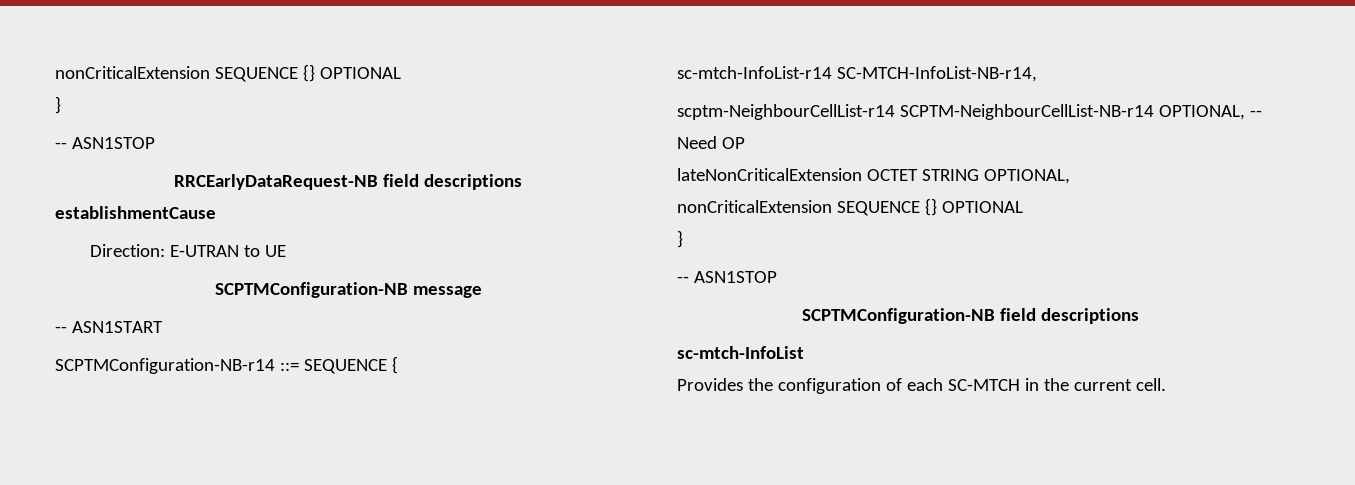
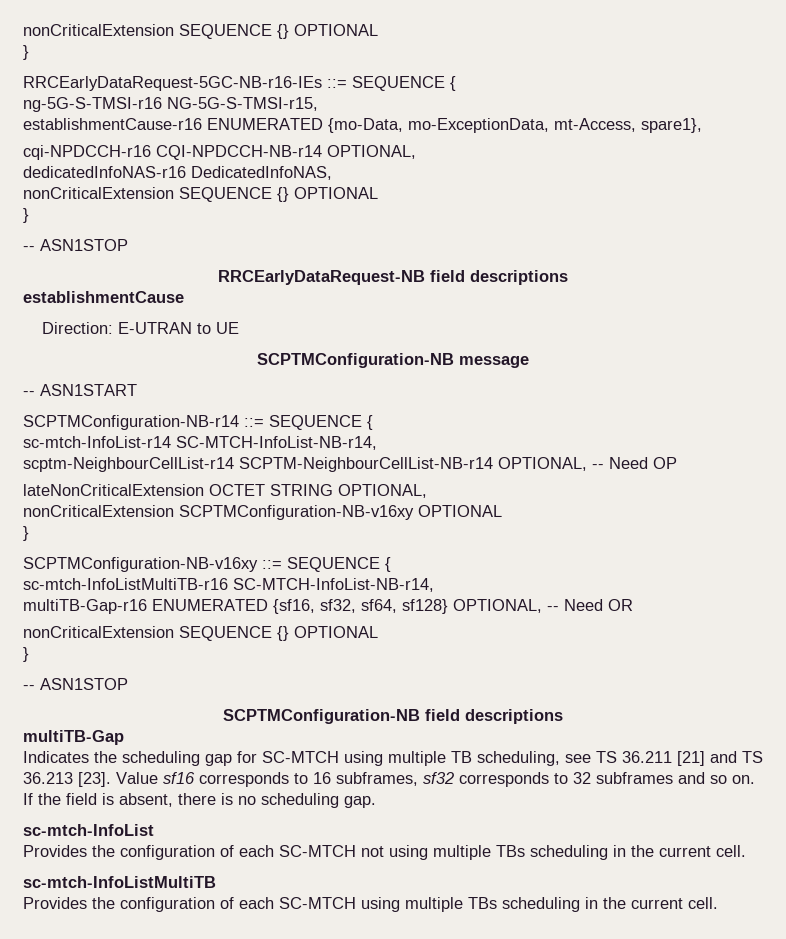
[55,64,401,82] [55,96,61,114] nonCriticalExtension SEQUENCE {} OPTIONAL // } -> [23,24,378,39] [23,45,29,60] [23,76,456,91] [23,97,318,112] [23,118,702,133] [23,145,416,160] [23,166,332,180] [23,187,378,202] [23,208,29,223] nonCriticalExtension SEQUENCE {} OPTIONAL // } // RRCEarlyDataRequest-5GC-NB-r16-IEs ::= SEQUENCE { // ng-5G-S-TMSI-r16 NG-5G-S-TMSI-r15, // establishmentCause-r16 ENUMERATED {mo-Data, mo-ExceptionData, mt-Access, spare1}, // cqi-NPDCCH-r16 CQI-NPDCCH-NB-r14 OPTIONAL, // dedicatedInfoNAS-r16 DedicatedInfoNAS, // nonCriticalExtension SEQUENCE {} OPTIONAL // }
(1070, 176) none -> [23,505,502,520] [23,526,29,541] [23,557,391,572] [23,578,434,592] [23,599,633,614] // nonCriticalExtension SCPTMConfiguration-NB-v16xy OPTIONAL // } // SCPTMConfiguration-NB-v16xy ::= SEQUENCE { // sc-mtch-InfoListMultiTB-r16 SC-MTCH-InfoList-NB-r14, // multiTB-Gap-r16 ENUMERATED {sf16, sf32, sf64, sf128} OPTIONAL, -- Need OR
(1139, 316) none -> [23,730,124,745] [23,751,763,766] [23,772,755,787] [23,793,376,808] // multiTB-Gap // Indicates the scheduling gap for SC-MTCH using multiple TB scheduling, see TS 36.211 [21] and TS 36.213 [23]. Value sf16 corresponds to 16 subframes, sf32 corresponds to 32 subframes and so on. If the field is absent, there is no scheduling gap.
[1024,378,1166,391] in the current cell. -> [361,845,746,860] [23,876,216,888] [23,897,718,912] not using multiple TBs scheduling in the current cell. // sc-mtch-InfoListMultiTB // Provides the configuration of each SC-MTCH using multiple TBs scheduling in the current cell.

